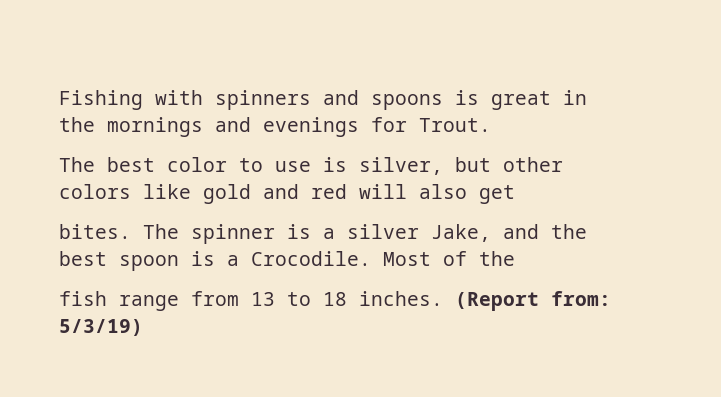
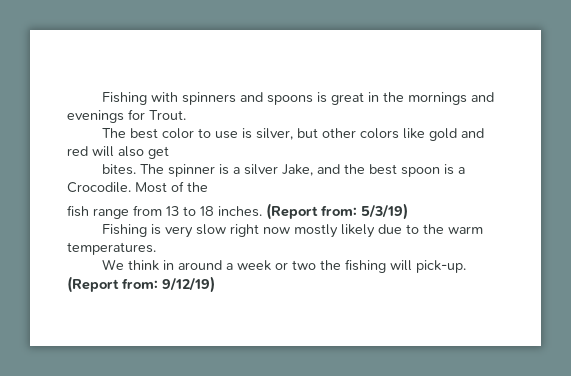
(143, 327) none -> [102,224,484,238] [67,242,156,255] [102,259,467,273] [67,276,215,293] // Fishing is very slow right now mostly likely due to the warm temperatures. // We think in around a week or two the fishing will pick-up. (Report from: 9/12/19)

